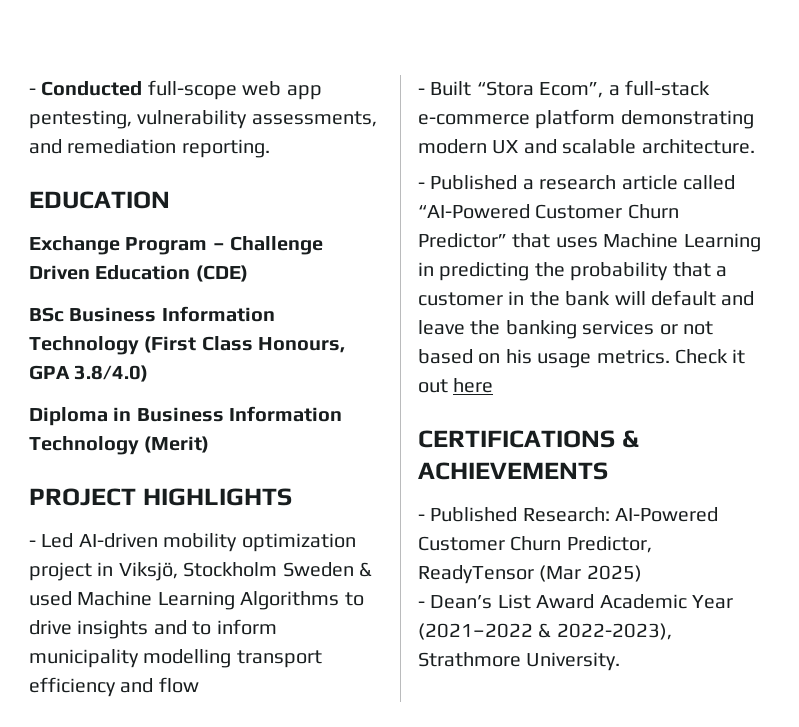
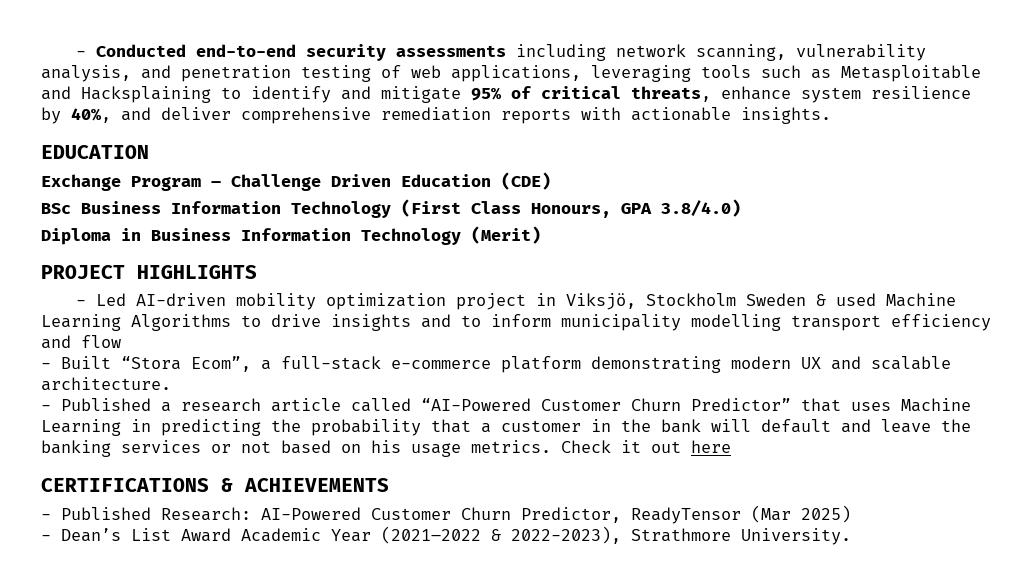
[147,80,322,100] [29,110,377,129] [29,139,270,158] full-scope web app pentesting, vulnerability assessments, and remediation reporting. -> [195,44,926,61] [41,65,981,82] [41,86,971,103] [41,107,831,124] end-to-end security assessments including network scanning, vulnerability analysis, and penetration testing of web applications, leveraging tools such as Metasploitable and Hacksplaining to identify and mitigate 95% of critical threats, enhance system resilience by 40%, and deliver comprehensive remediation reports with actionable insights.

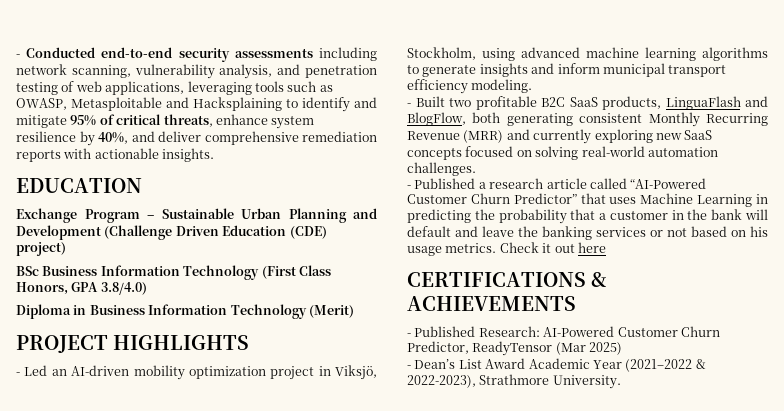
(831, 74) none -> [16,98,67,110] OWASP,
[231,174,321,191] Challenge -> [161,208,377,223] [16,225,173,240] Sustainable Urban Planning and Development (Challenge
(551, 181) none -> [16,242,66,256] project)
[531,203,611,218] Honours, -> [16,282,68,295] Honors,
(126, 299) none -> [51,369,67,376] an
[645,293,956,307] [41,314,991,331] [41,335,121,349] [41,356,951,373] [41,377,171,391] Stockholm Sweden & used Machine Learning Algorithms to drive insights and to inform municipality modelling transport efficiency and flow // - Built “Stora Ecom”, a full-stack e-commerce platform demonstrating modern UX and scalable architecture. -> [407,47,768,61] [407,63,727,77] [407,79,533,94] [407,96,768,110] [407,112,768,127] [407,129,713,144] [407,146,718,160] [407,162,476,176] Stockholm, using advanced machine learning algorithms to generate insights and inform municipal transport efficiency modeling. // - Built two profitable B2C SaaS products, LinguaFlash and BlogFlow, both generating consistent Monthly Recurring Revenue (MRR) and currently exploring new SaaS concepts focused on solving real-world automation challenges.

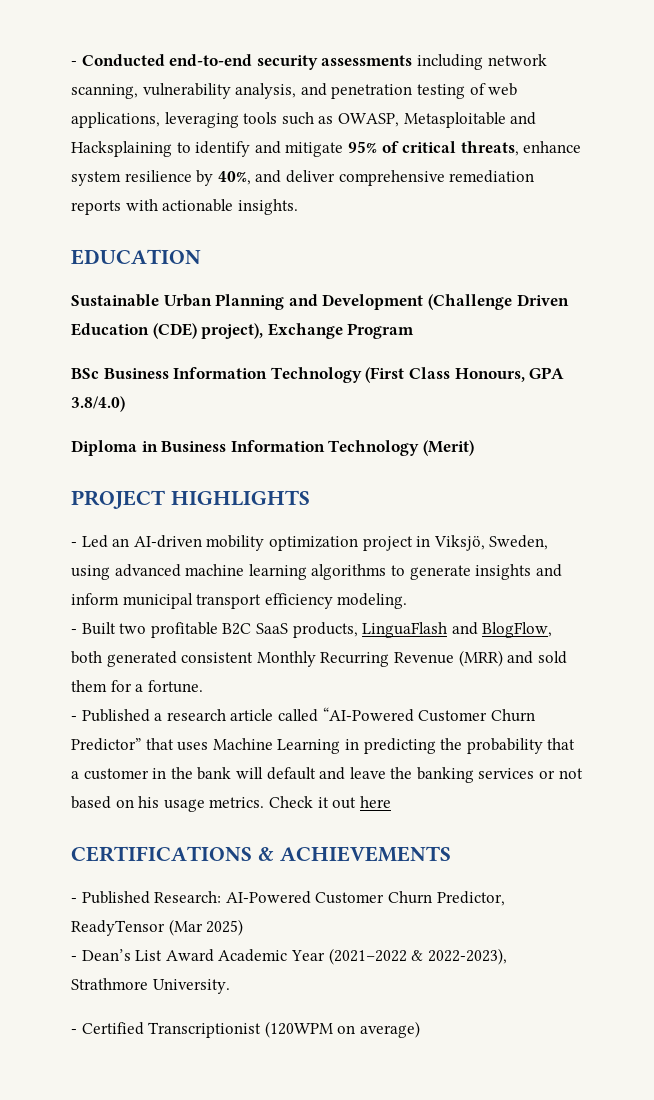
[16,208,154,223] Exchange Program – -> (201, 257) none
[16,242,66,256] project) -> [201,323,415,339] project), Exchange Program
[16,282,68,295] Honors, -> [454,368,525,382] Honours,
[407,47,476,60] Stockholm, -> [489,535,549,550] Sweden,
[506,113,573,126] generating -> [106,651,177,667] generated
[533,129,713,144] [407,146,718,160] [407,162,476,176] currently exploring new SaaS concepts focused on solving real-world automation challenges. -> [537,651,567,664] [71,680,203,693] sold them for a fortune.
(621, 382) none -> [71,1021,420,1038] // - Certified Transcriptionist (120WPM on average)

